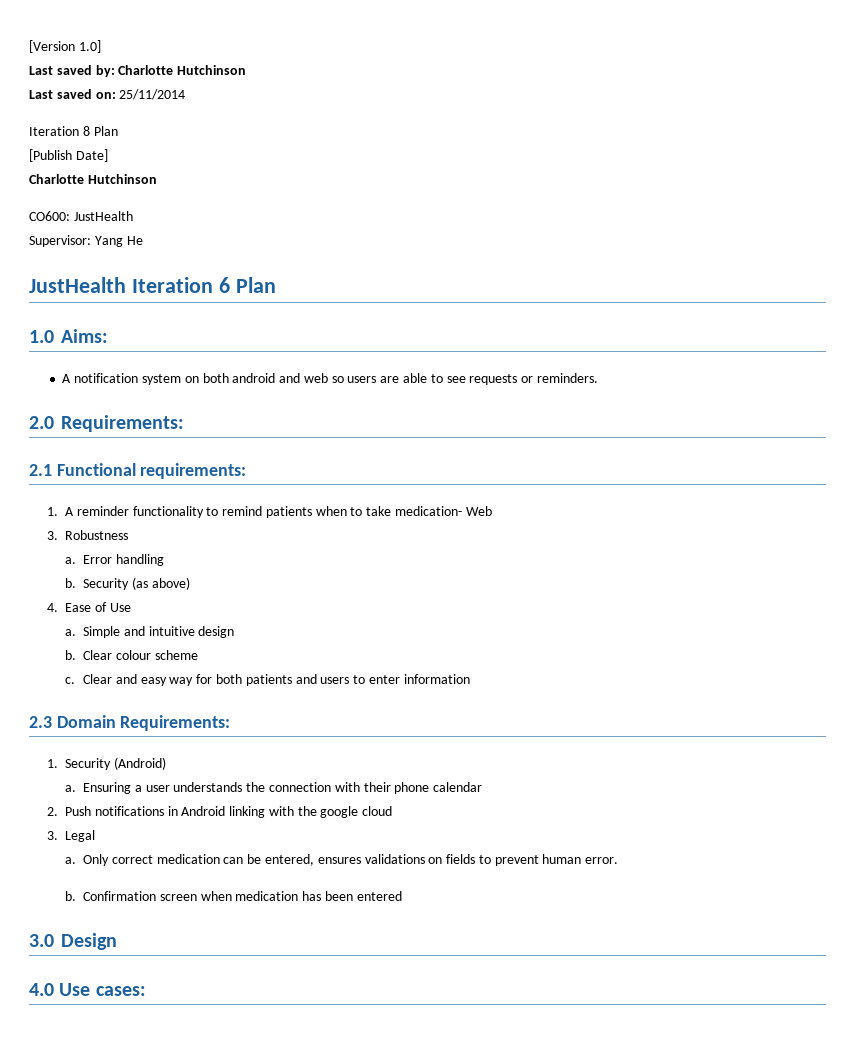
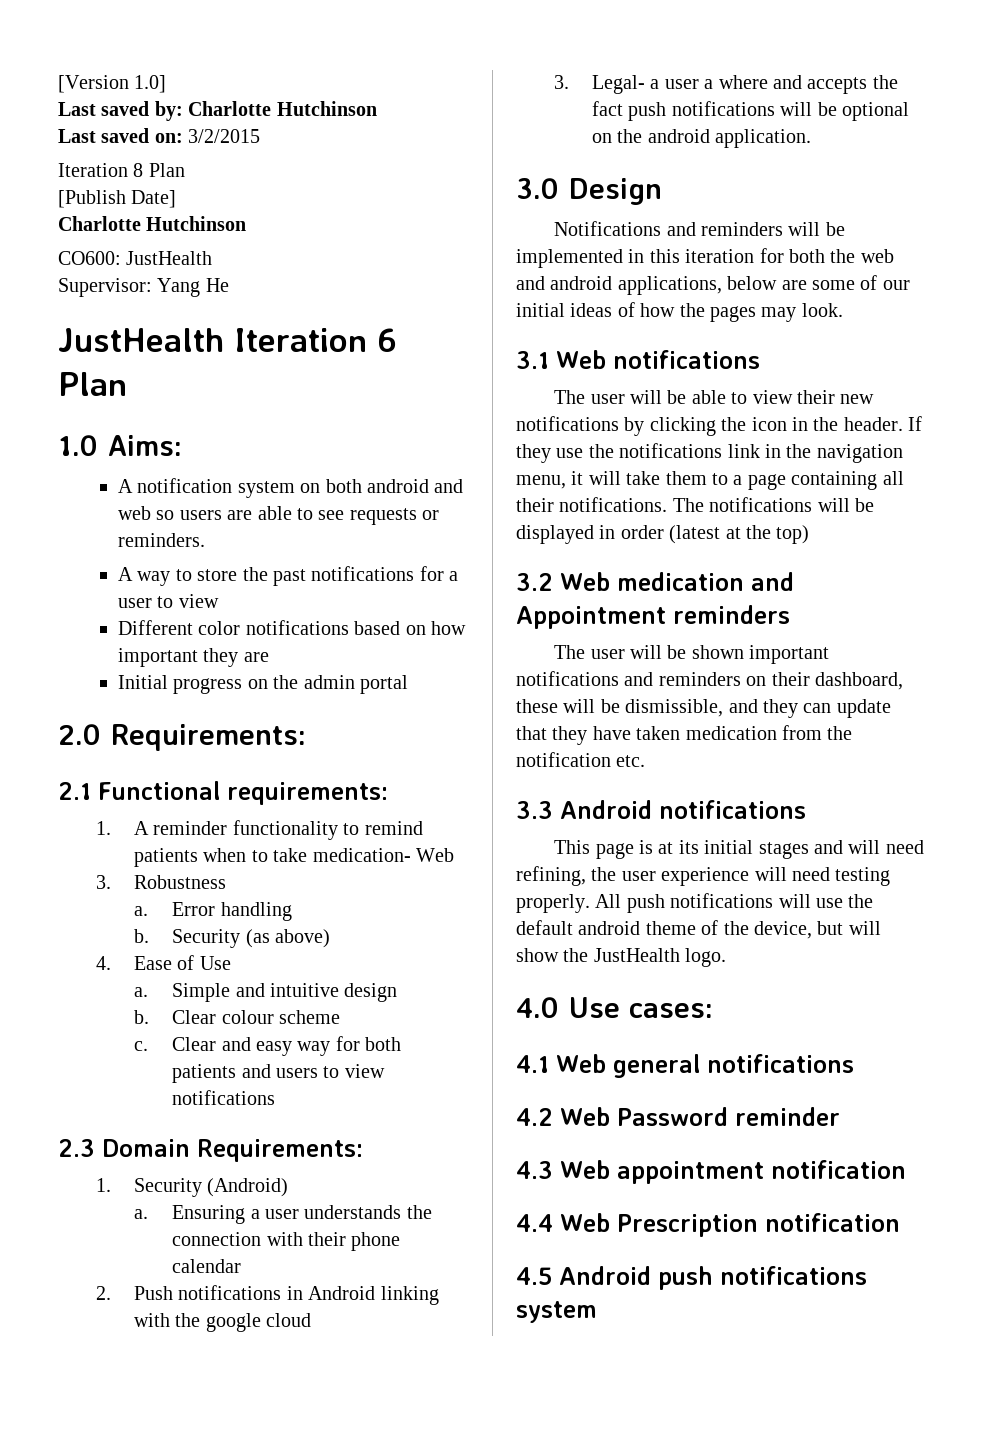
[119,89,186,100] 25/11/2014 -> [188,129,261,143] 3/2/2015
(598, 378) none -> [118,566,459,586] [118,594,219,608] [118,620,467,635] [118,648,269,667] [118,675,409,694] // A way to store the past notifications for a user to view // Different color notifications based on how important they are // Initial progress on the admin portal
[368,674,470,684] enter information -> [344,1064,385,1078] [172,1090,276,1105] view notifications
[65,830,96,842] [65,854,619,866] [65,891,402,901] [29,933,117,950] [29,983,146,996] Legal // a. Only correct medication can be entered, ensures validations on fields to prevent human error. // b. Confirmation screen when medication has been entered // 3.0 Design // 4.0 Use cases: -> [592,75,898,94] [592,101,910,121] [592,129,812,148] [516,178,662,205] [554,221,845,236] [516,248,894,268] [516,275,910,295] [516,302,843,322] [516,350,760,369] [554,390,875,404] [516,416,923,436] [516,443,903,463] [516,471,904,490] [516,497,874,512] [516,525,810,544] [516,572,794,591] [516,605,790,629] [554,645,830,664] [516,671,903,690] [516,699,891,718] [516,725,853,745] [516,752,646,767] [516,800,806,819] [554,840,924,859] [516,866,891,886] [516,893,874,913] [516,920,881,939] [516,948,727,967] [516,997,713,1018] [516,1054,854,1078] [516,1107,840,1126] [516,1160,906,1184] [516,1213,900,1237] [516,1266,867,1290] [516,1301,597,1323] Legal- a user a where and accepts the fact push notifications will be optional on the android application. // 3.0 Design // Notifications and reminders will be implemented in this iteration for both the web and android applications, below are some of our initial ideas of how the pages may look. // 3.1 Web notifications // The user will be able to view their new notifications by clicking the icon in the header. If they use the notifications link in the navigation menu, it will take them to a page containing all their notifications. The notifications will be displayed in order (latest at the top) // 3.2 Web medication and Appointment reminders // The user will be shown important notifications and reminders on their dashboard, these will be dismissible, and they can update that they have taken medication from the notification etc. // 3.3 Android notifications // This page is at its initial stages and will need refining, the user experience will need testing properly. All push notifications will use the default android theme of the device, but will show the JustHealth logo. // 4.0 Use cases: // 4.1 Web general notifications // 4.2 Web Password reminder // 4.3 Web appointment notification // 4.4 Web Prescription notification // 4.5 Android push notifications system

